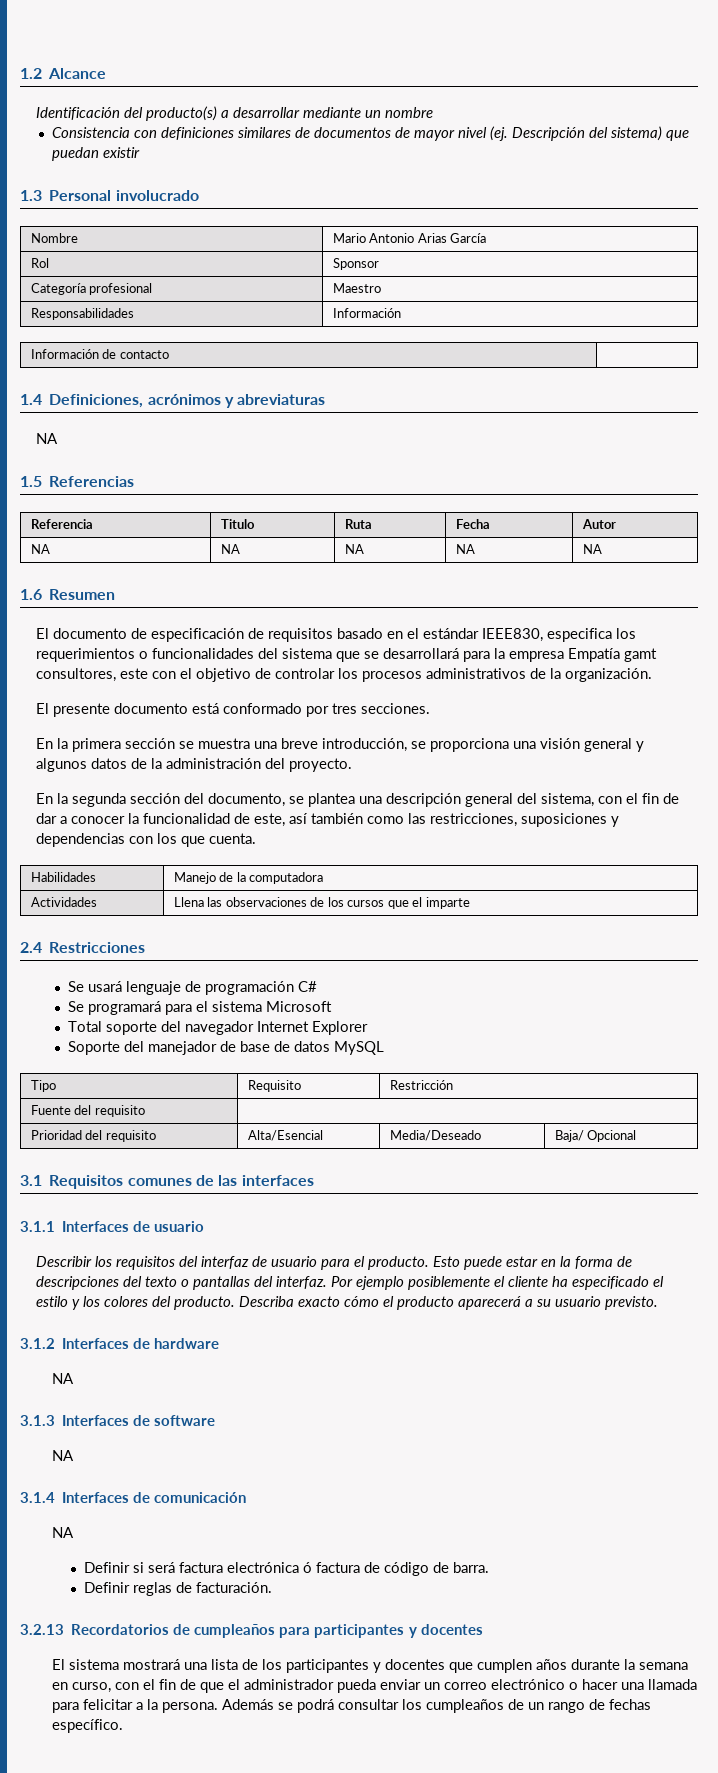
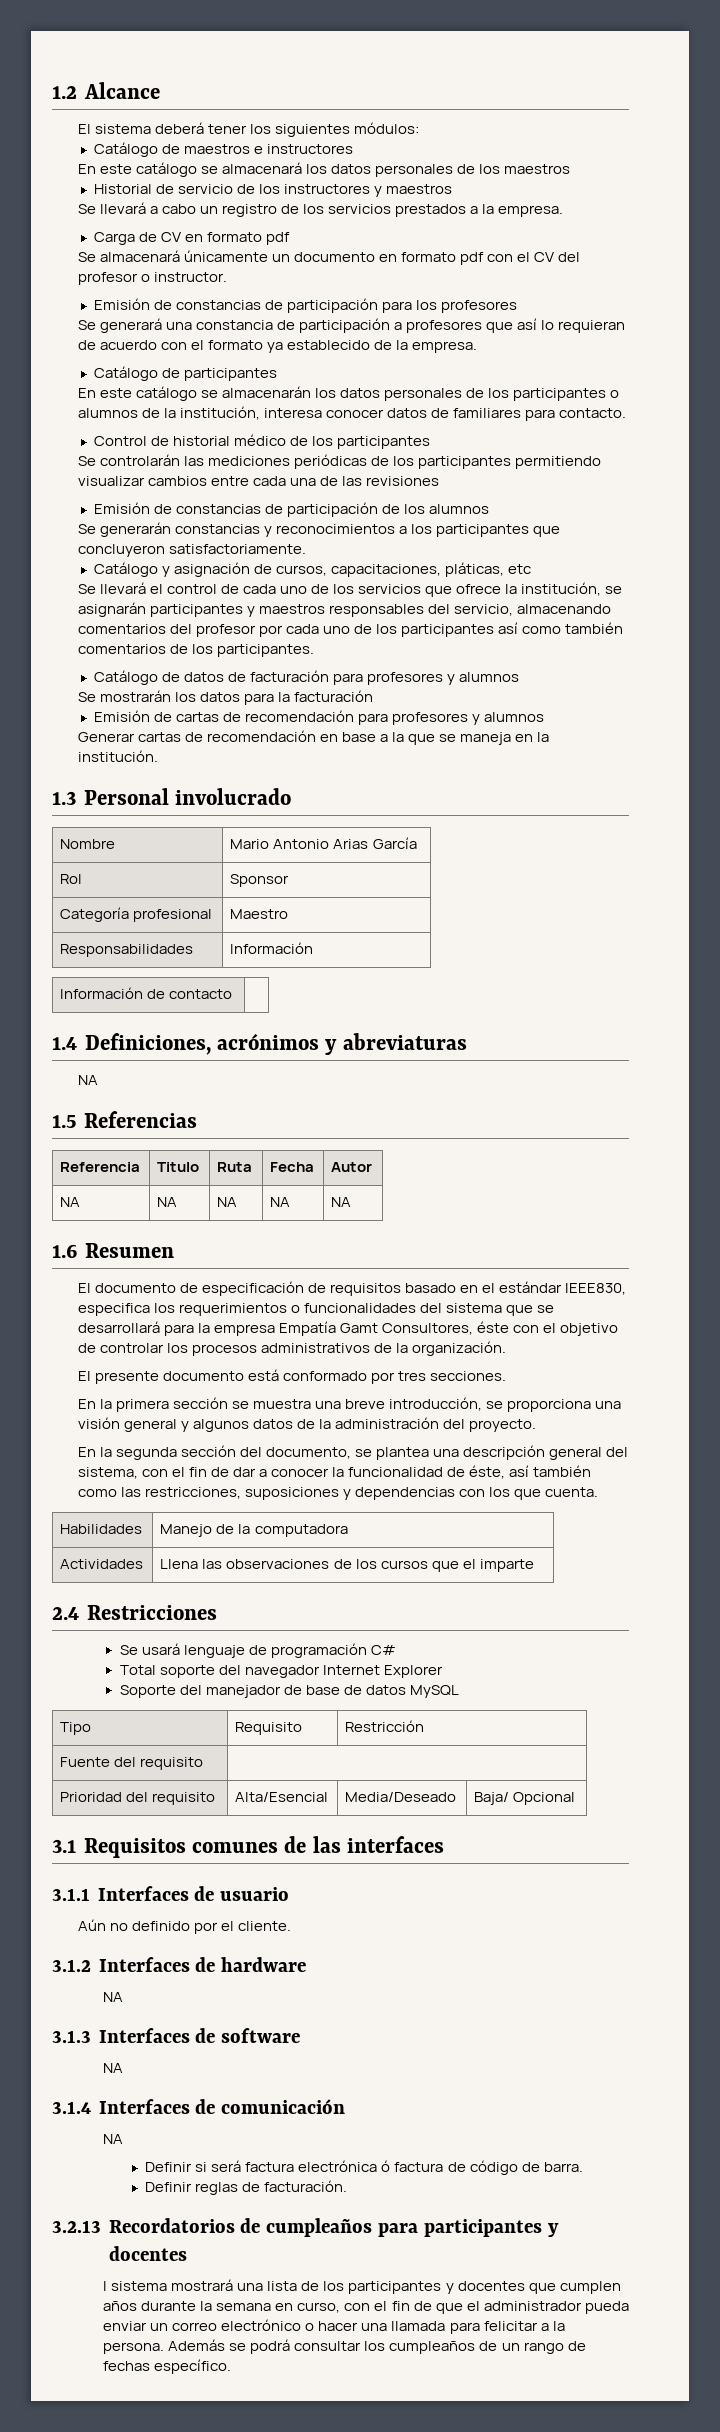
[36,106,434,121] [52,126,690,141] [52,147,141,161] Identificación del producto(s) a desarrollar mediante un nombre // Consistencia con definiciones similares de documentos de mayor nivel (ej. Descripción del sistema) que puedan existir -> [77,122,419,137] [94,142,354,157] [77,162,571,177] [94,184,453,197] [77,202,564,217] [94,232,291,245] [77,250,581,265] [77,272,227,285] [94,298,518,313] [77,318,626,333] [77,340,478,353] [94,366,278,381] [77,386,620,401] [77,406,627,421] [94,434,431,449] [77,454,601,469] [77,476,439,486] [94,502,490,517] [77,522,560,537] [77,544,306,557] [94,562,532,577] [77,582,623,597] [77,602,611,617] [77,622,624,637] [77,644,314,657] [94,670,520,685] [77,690,373,705] [94,710,545,725] [77,730,550,745] [77,750,158,762] El sistema deberá tener los siguientes módulos: // Catálogo de maestros e instructores // En este catálogo se almacenará los datos personales de los maestros // Historial de servicio de los instructores y maestros // Se llevará a cabo un registro de los servicios prestados a la empresa. // Carga de CV en formato pdf // Se almacenará únicamente un documento en formato pdf con el CV del profesor o instructor. // Emisión de constancias de participación para los profesores // Se generará una constancia de participación a profesores que así lo requieran de acuerdo con el formato ya establecido de la empresa. // Catálogo de participantes // En este catálogo se almacenarán los datos personales de los participantes o alumnos de la institución, interesa conocer datos de familiares para contacto. // Control de historial médico de los participantes // Se controlarán las mediciones periódicas de los participantes permitiendo visualizar cambios entre cada una de las revisiones // Emisión de constancias de participación de los alumnos // Se generarán constancias y reconocimientos a los participantes que concluyeron satisfactoriamente. // Catálogo y asignación de cursos, capacitaciones, pláticas, etc // Se llevará el control de cada uno de los servicios que ofrece la institución, se asignarán participantes y maestros responsables del servicio, almacenando comentarios del profesor por cada uno de los participantes así como también comentarios de los participantes. // Catálogo de datos de facturación para profesores y alumnos // Se mostrarán los datos para la facturación // Emisión de cartas de recomendación para profesores y alumnos // Generar cartas de recomendación en base a la que se maneja en la institución.
[624,648,658,662] [36,668,149,682] gamt consultores, este -> [339,1321,509,1335] Gamt Consultores, éste
[254,813,286,827] este, -> [469,1465,506,1479] éste,
[68,1001,333,1015] // Se programará para el sistema Microsoft -> (396, 1650) none
[36,1256,633,1270] [36,1276,665,1290] [36,1296,659,1310] Describir los requisitos del interfaz de usuario para el producto. Esto puede estar en la forma de descripciones del texto o pantallas del interfaz. Por ejemplo posiblemente el cliente ha especificado el estilo y los colores del producto. Describa exacto cómo el producto aparecerá a su usuario previsto. -> [77,1919,291,1934] Aún no definido por el cliente.
[52,1659,66,1670] El -> [103,2281,108,2291] l

